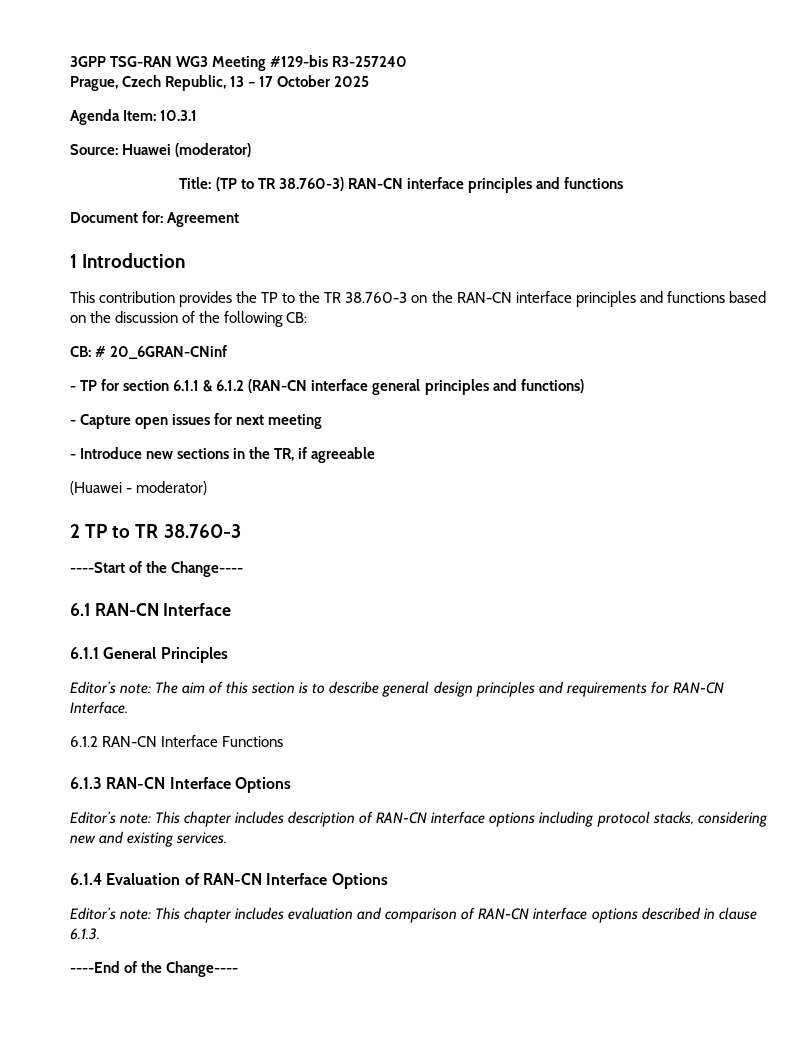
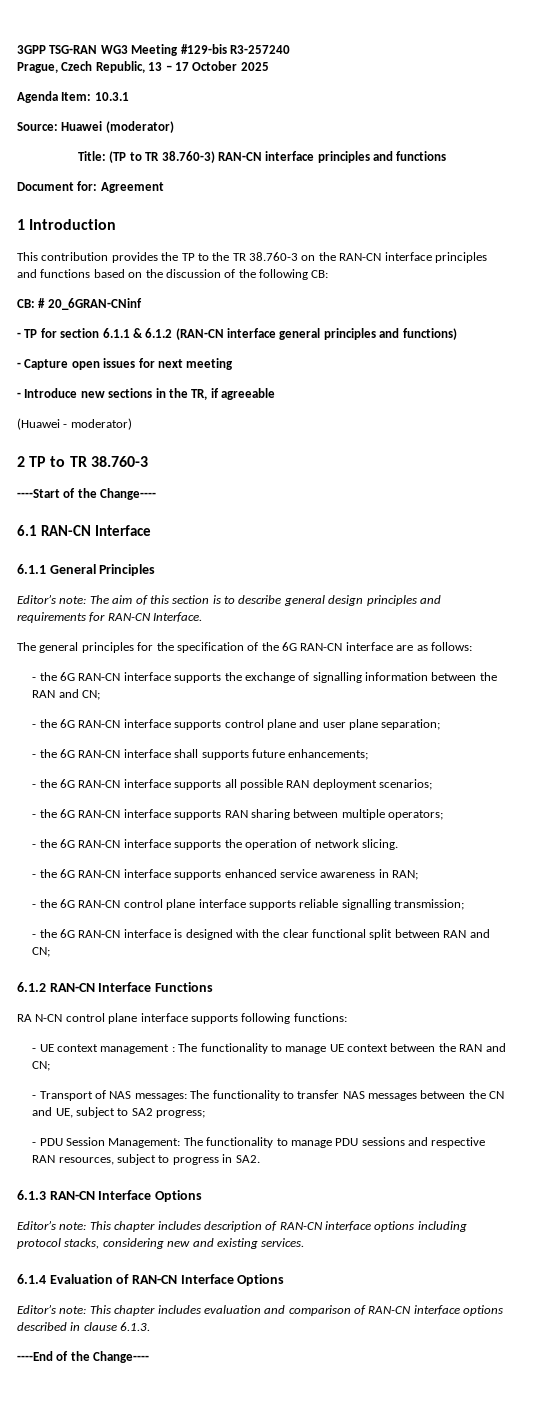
[70,735,284,747] 6.1.2 RAN-CN Interface Functions -> [17,642,472,653] [32,672,497,683] [32,689,101,700] [32,719,441,730] [32,749,369,760] [32,779,433,790] [32,809,444,820] [32,839,399,850] [32,869,419,880] [32,899,465,910] [32,929,490,940] [32,947,51,957] [17,982,213,992] [17,1013,347,1024] [32,1043,506,1054] [32,1061,51,1071] [32,1090,505,1101] [32,1107,206,1118] [32,1137,486,1148] [32,1154,260,1165] The general principles for the specification of the 6G RAN-CN interface are as follows: // - the 6G RAN-CN interface supports the exchange of signalling information between the RAN and CN; // - the 6G RAN-CN interface supports control plane and user plane separation; // - the 6G RAN-CN interface shall supports future enhancements; // - the 6G RAN-CN interface supports all possible RAN deployment scenarios; // - the 6G RAN-CN interface supports RAN sharing between multiple operators; // - the 6G RAN-CN interface supports the operation of network slicing. // - the 6G RAN-CN interface supports enhanced service awareness in RAN; // - the 6G RAN-CN control plane interface supports reliable signalling transmission; // - the 6G RAN-CN interface is designed with the clear functional split between RAN and CN; // 6.1.2 RAN-CN Interface Functions // RA N-CN control plane interface supports following functions: // - UE context management : The functionality to manage UE context between the RAN and CN; // - Transport of NAS messages: The functionality to transfer NAS messages between the CN and UE, subject to SA2 progress; // - PDU Session Management: The functionality to manage PDU sessions and respective RAN resources, subject to progress in SA2.

